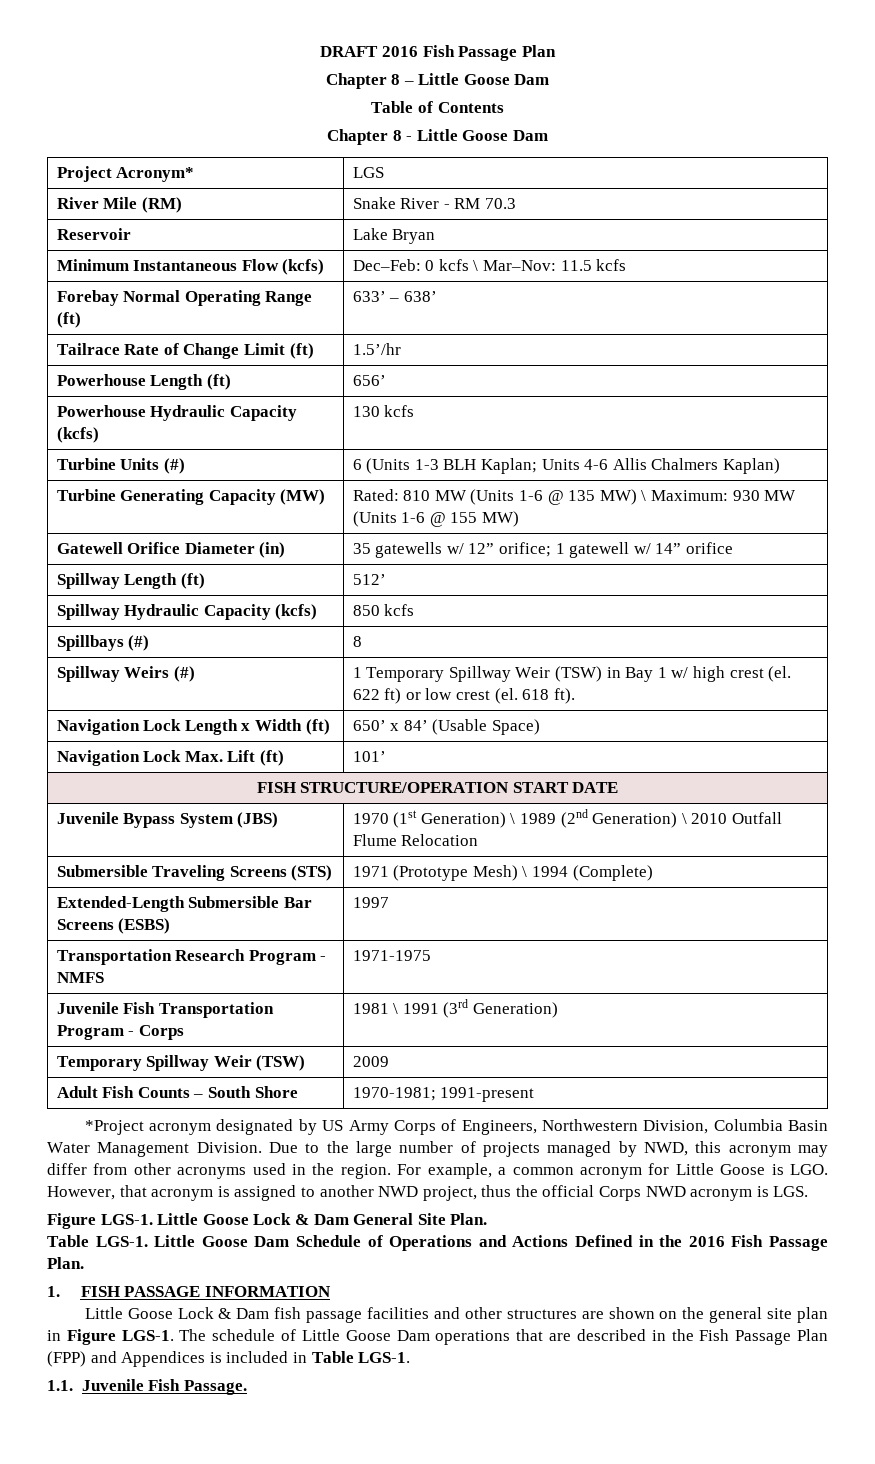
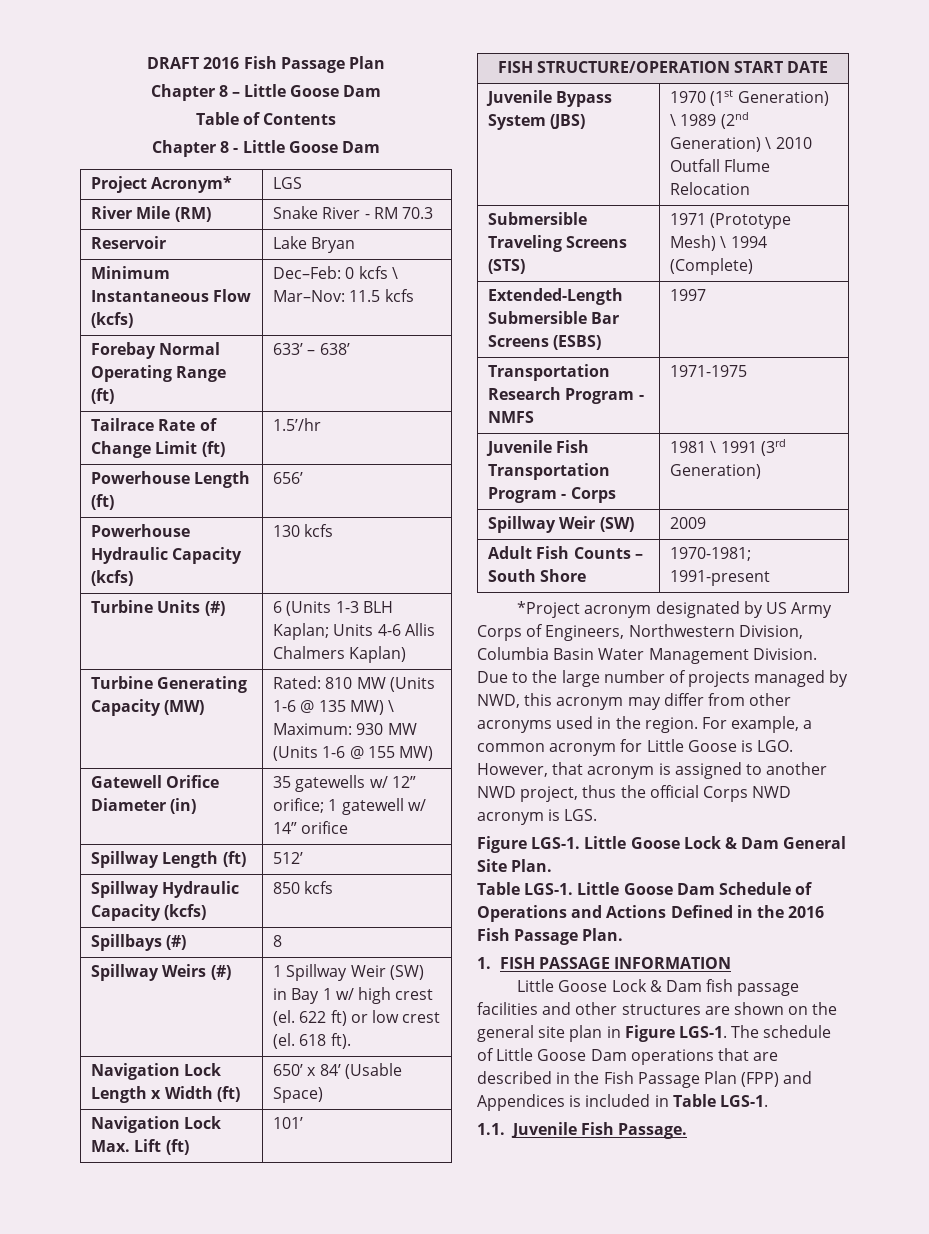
[366,666,602,682] Temporary Spillway Weir (TSW) -> [286,964,424,981] Spillway Weir (SW)
[56,1055,306,1071] Temporary Spillway Weir (TSW) -> [488,516,634,533] Spillway Weir (SW)

